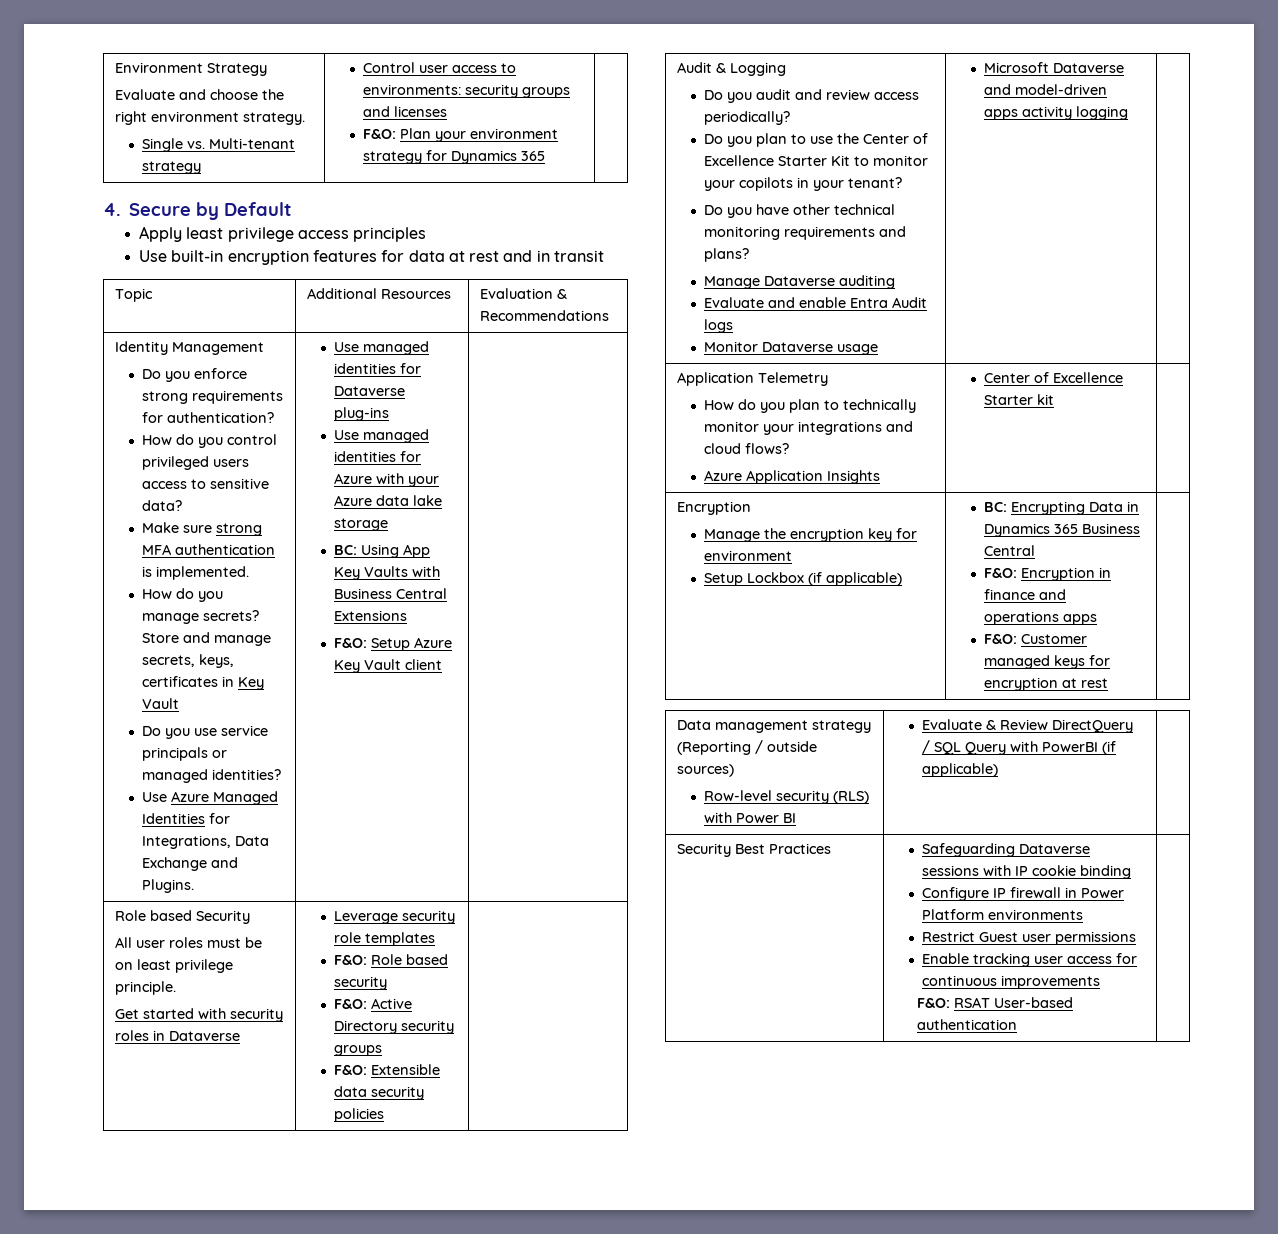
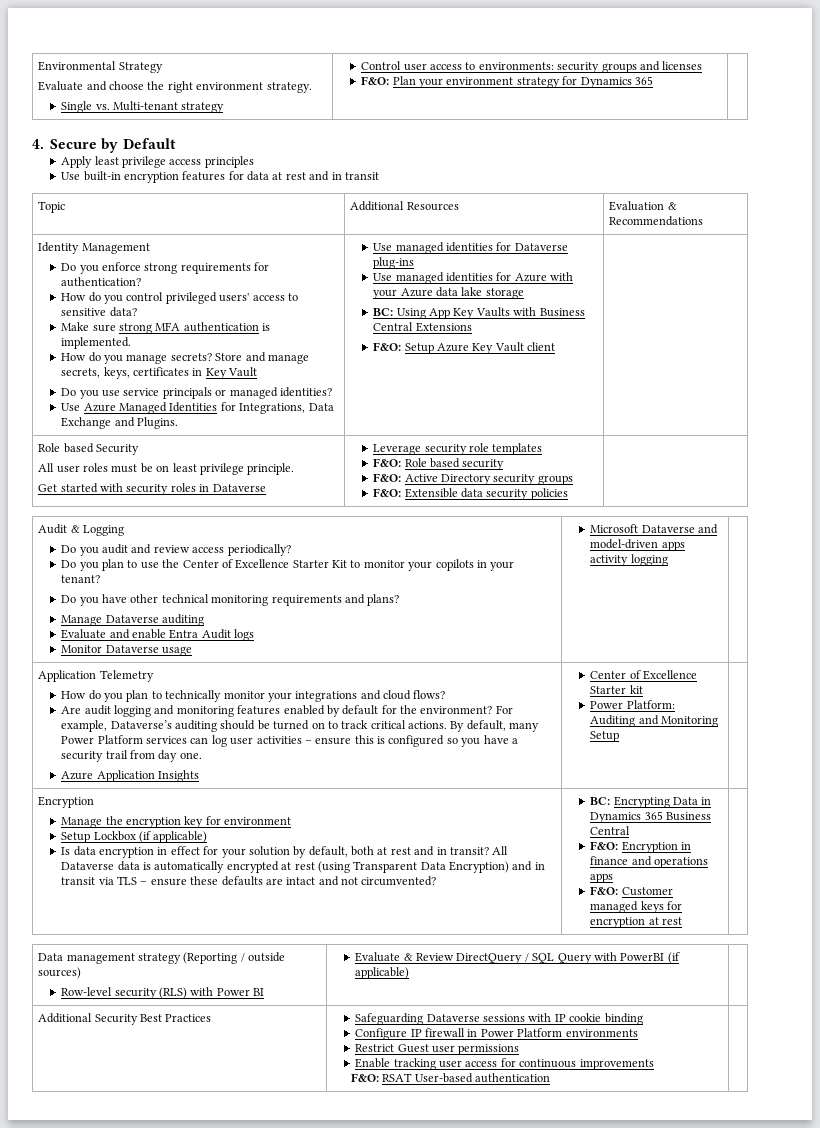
[115,62,204,73] Environment -> [38,61,117,71] Environmental
[213,459,250,467] users -> [219,293,250,302] users'
(790, 448) none -> [61,705,513,717] [61,720,540,732] [61,735,518,747] [61,750,202,762] // Are audit logging and monitoring features enabled by default for the environment? For example, Dataverse’s auditing should be turned on to track critical actions. By default, many Power Platform services can log user activities – ensure this is configured so you have a security trail from day one.
(1055, 399) none -> [590,700,675,709] [590,715,719,727] [590,731,620,742] // Power Platform: Auditing and Monitoring Setup
(903, 579) none -> [61,846,509,858] [61,861,545,873] [61,876,437,886] // Is data encryption in effect for your solution by default, both at rest and in transit? All Dataverse data is automatically encrypted at rest (using Transparent Data Encryption) and in transit via TLS – ensure these defaults are intact and not circumvented?
(999, 770) none -> [38,1013,93,1023] Additional

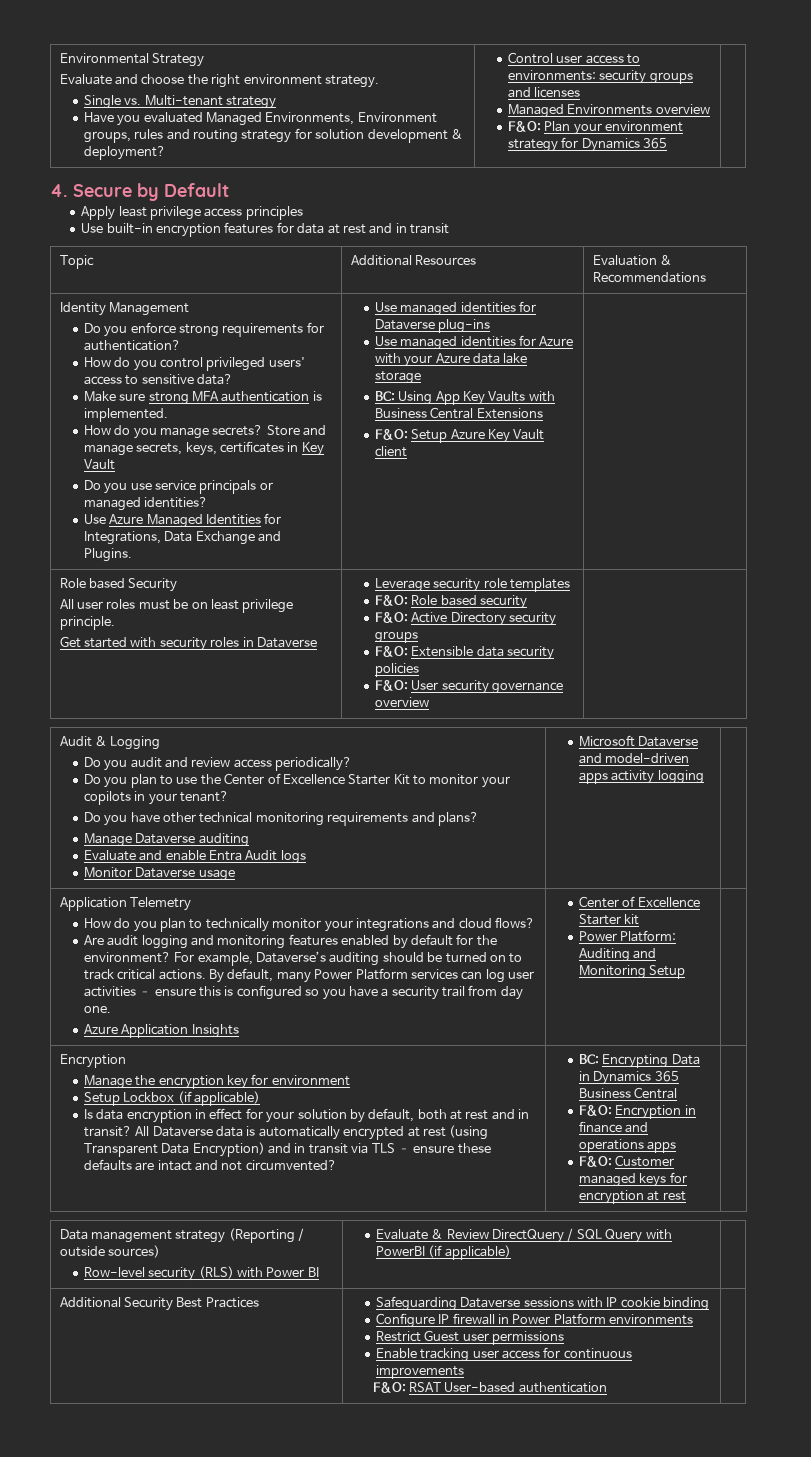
(225, 107) none -> [83,112,437,126] [83,128,463,143] [83,146,166,160] // Have you evaluated Managed Environments, Environment groups, rules and routing strategy for solution development & deployment?
(703, 65) none -> [507,104,710,118] // Managed Environments overview
(568, 494) none -> [374,680,564,694] [374,697,429,707] // F&O: User security governance overview

